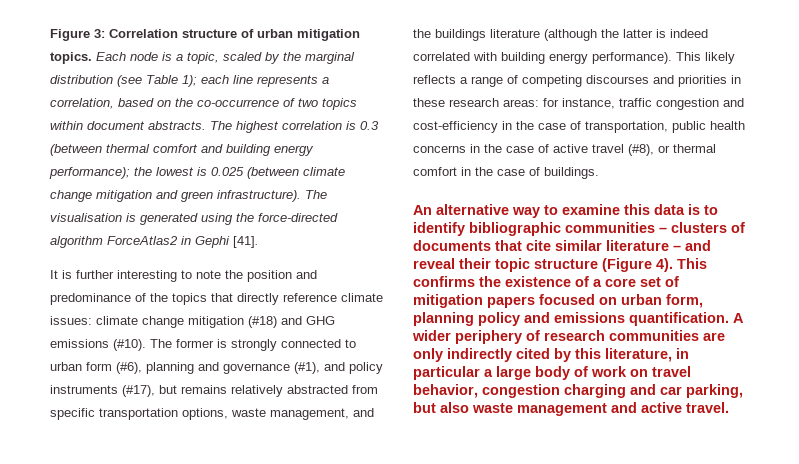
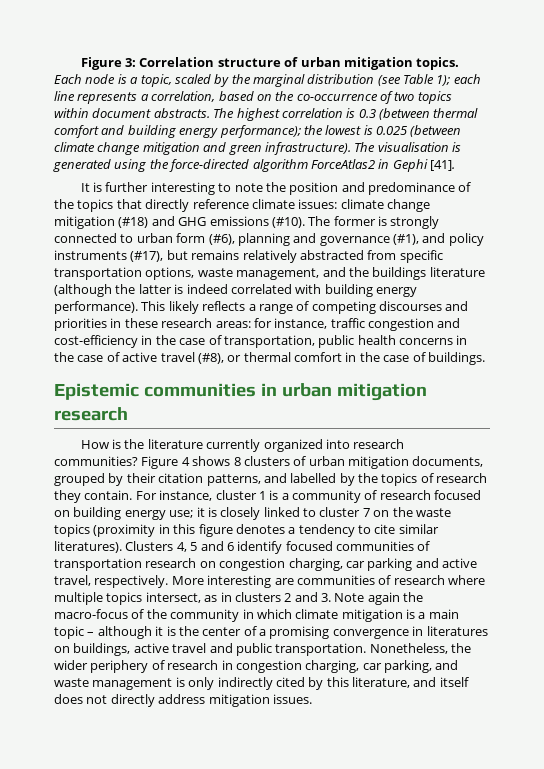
[413,204,718,218] [413,222,745,236] [413,240,711,251] [413,258,707,272] [413,276,679,287] [413,294,703,308] [413,312,744,326] [412,330,725,344] An alternative way to examine this data is to identify bibliographic communities – clusters of documents that cite similar literature – and reveal their topic structure (Figure 4). This confirms the existence of a core set of mitigation papers focused on urban form, planning policy and emissions quantification. A wider periphery of research communities are -> [54,383,427,401] [54,407,128,421] [80,439,405,452] [54,456,484,469] [54,473,488,486] [54,490,482,503] [54,507,451,520] [54,524,439,537] [54,541,431,554] [54,558,477,571] [54,575,485,588] [54,592,424,605] [54,609,459,622] [54,626,488,639] [54,643,471,656] [54,660,459,673] [54,677,185,690] Epistemic communities in urban mitigation research // How is the literature currently organized into research communities? Figure 4 shows 8 clusters of urban mitigation documents, grouped by their citation patterns, and labelled by the topics of research they contain. For instance, cluster 1 is a community of research focused on building energy use; it is closely linked to cluster 7 on the waste topics (proximity in this figure denotes a tendency to cite similar literatures). Clusters 4, 5 and 6 identify focused communities of transportation research on congestion charging, car parking and active travel, respectively. More interesting are communities of research where multiple topics intersect, as in clusters 2 and 3. Note again the macro-focus of the community in which climate mitigation is a main topic – although it is the center of a promising convergence in literatures on buildings, active travel and public transportation. Nonetheless, the wider periphery of research in congestion charging, car parking, and waste management is
[676,348,689,359] [413,366,691,380] [413,384,743,398] [413,402,729,416] in particular a large body of work on travel behavior, congestion charging and car parking, but also waste management and active travel. -> [413,677,469,687] [54,694,312,707] and itself does not directly address mitigation issues.

